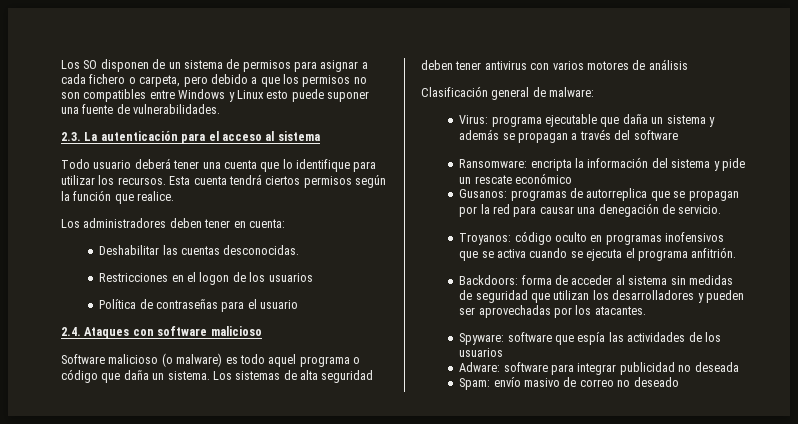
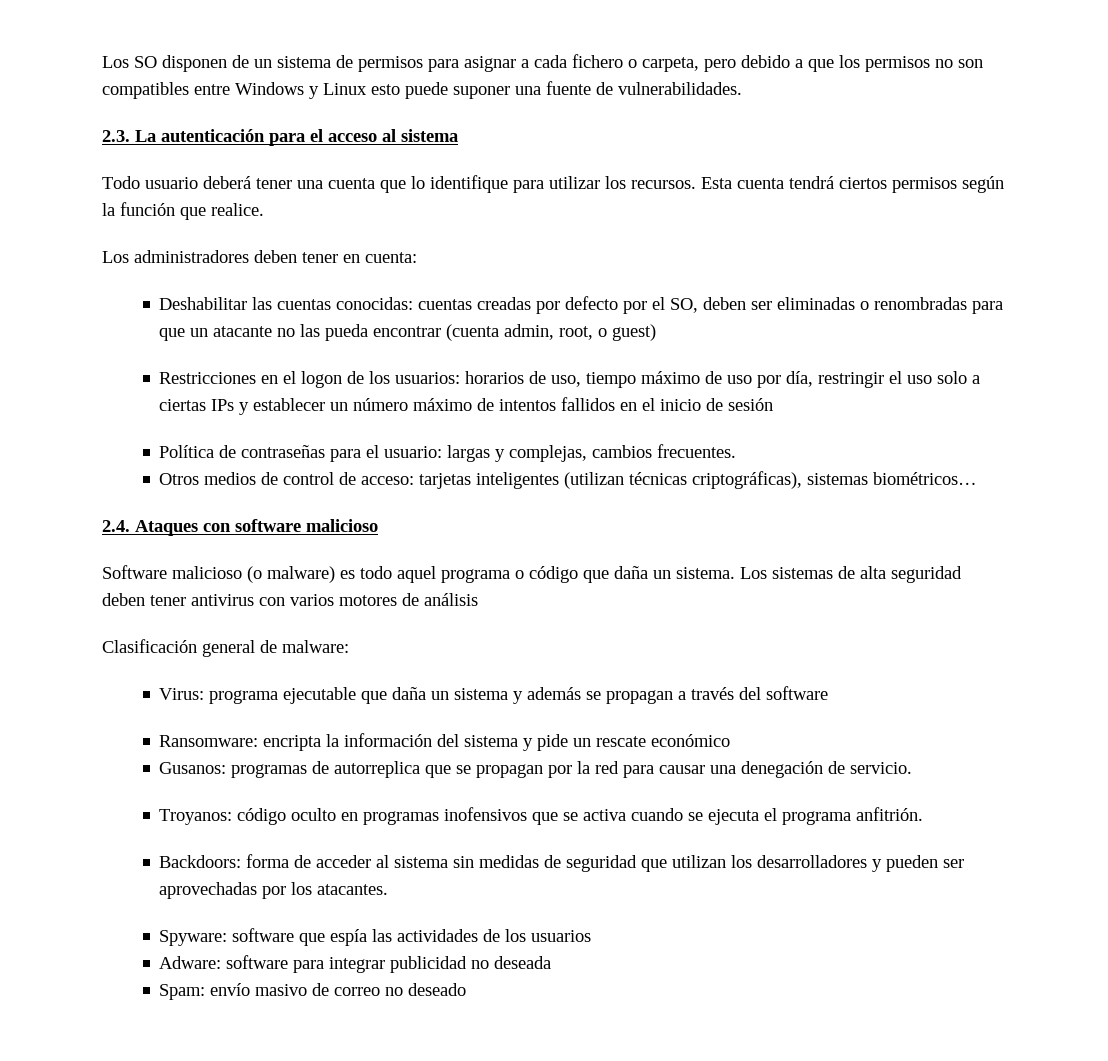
[223,245,300,255] desconocidas. -> [336,296,1004,314] [159,324,657,341] conocidas: cuentas creadas por defecto por el SO, deben ser eliminadas o renombradas para que un atacante no las pueda encontrar (cuenta admin, root, o guest)
[268,273,313,282] usuarios -> [395,371,981,388] [159,397,774,415] usuarios: horarios de uso, tiempo máximo de uso por día, restringir el uso solo a ciertas IPs y establecer un número máximo de intentos fallidos en el inicio de sesión
[260,300,299,309] usuario -> [384,444,737,462] [159,471,978,489] usuario: largas y complejas, cambios frecuentes. // Otros medios de control de acceso: tarjetas inteligentes (utilizan técnicas criptográficas), sistemas biométricos…

